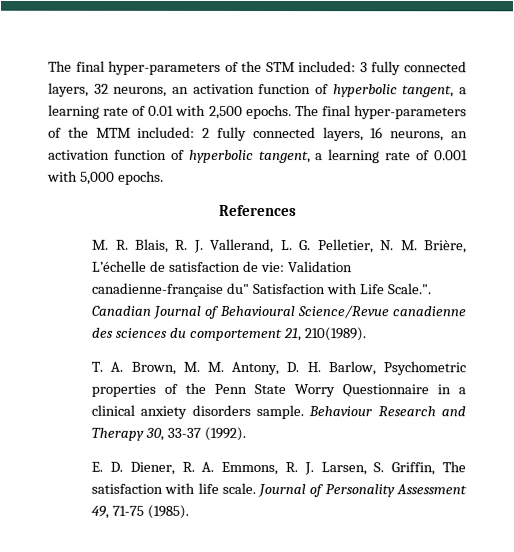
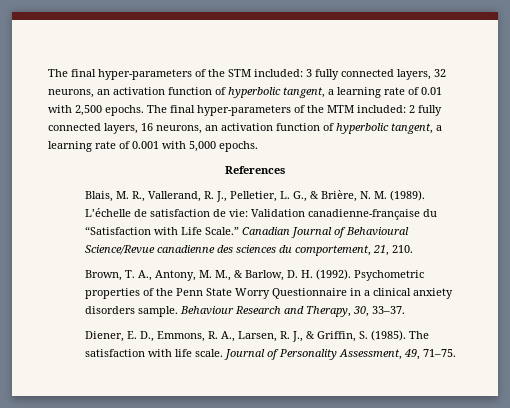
[92,238,374,254] M. R. Blais, R. J. Vallerand, L. G. Pelletier, -> [85,190,358,202] Blais, M. R., Vallerand, R. J., Pelletier, L. G., & Brière,
[423,240,467,254] Brière, -> [390,190,426,201] (1989).
[226,282,325,295] du" Satisfaction -> [423,209,438,217] [85,226,152,235] du “Satisfaction
[386,283,431,295] Scale.". -> [205,227,240,235] Scale.”
[188,327,366,342] [91,361,280,376] comportement 21, 210(1989). // T. A. Brown, M. M. Antony, -> [295,245,414,256] [85,270,285,281] comportement, 21, 210. // Brown, T. A., Antony, M. M., & Barlow,
[327,361,376,376] Barlow, -> [316,269,352,280] (1992).
[91,426,246,441] [91,461,436,476] Therapy 30, 33-37 (1992). // E. D. Diener, R. A. Emmons, R. J. Larsen, S. Griffin, -> [306,306,406,317] [85,330,407,342] Therapy, 30, 33–37. // Diener, E. D., Emmons, R. A., Larsen, R. J., & Griffin, S. (1985).
[395,484,467,495] [91,504,189,519] Assessment 49, 71-75 (1985). -> [339,349,457,360] Assessment, 49, 71–75.

